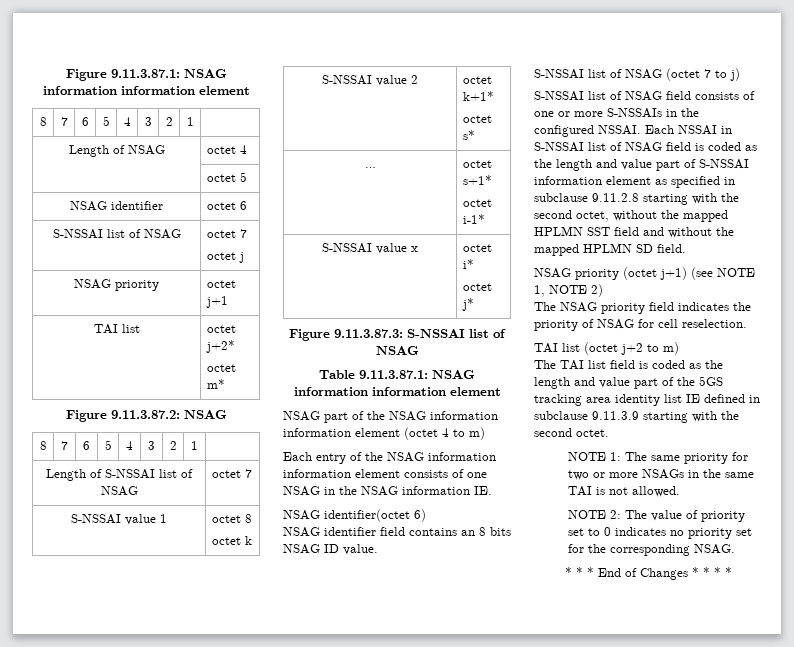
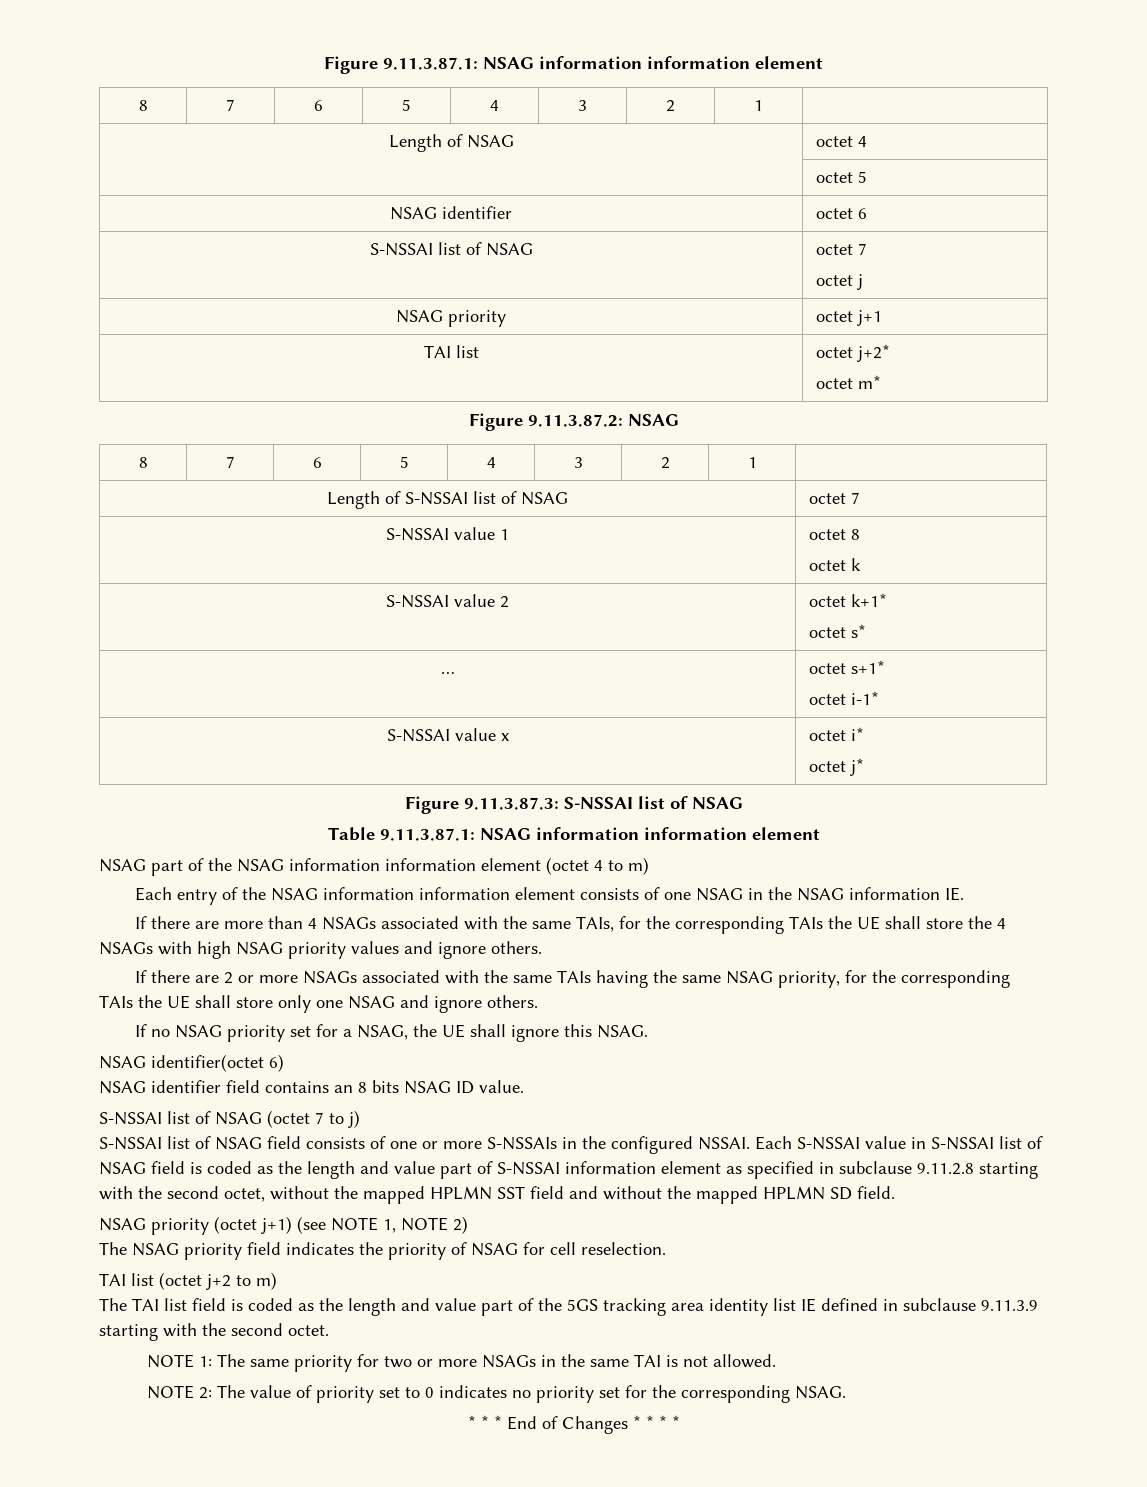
(492, 490) none -> [134,916,1006,934] [99,941,542,959] [134,970,1010,988] [99,995,538,1013] [134,1024,648,1042] // If there are more than 4 NSAGs associated with the same TAIs, for the corresponding TAIs the UE shall store the 4 NSAGs with high NSAG priority values and ignore others. // If there are 2 or more NSAGs associated with the same TAIs having the same NSAG priority, for the corresponding TAIs the UE shall store only one NSAG and ignore others. // If no NSAG priority set for a NSAG, the UE shall ignore this NSAG.
[678,125,717,135] NSSAI -> [797,1136,906,1150] S-NSSAI value

